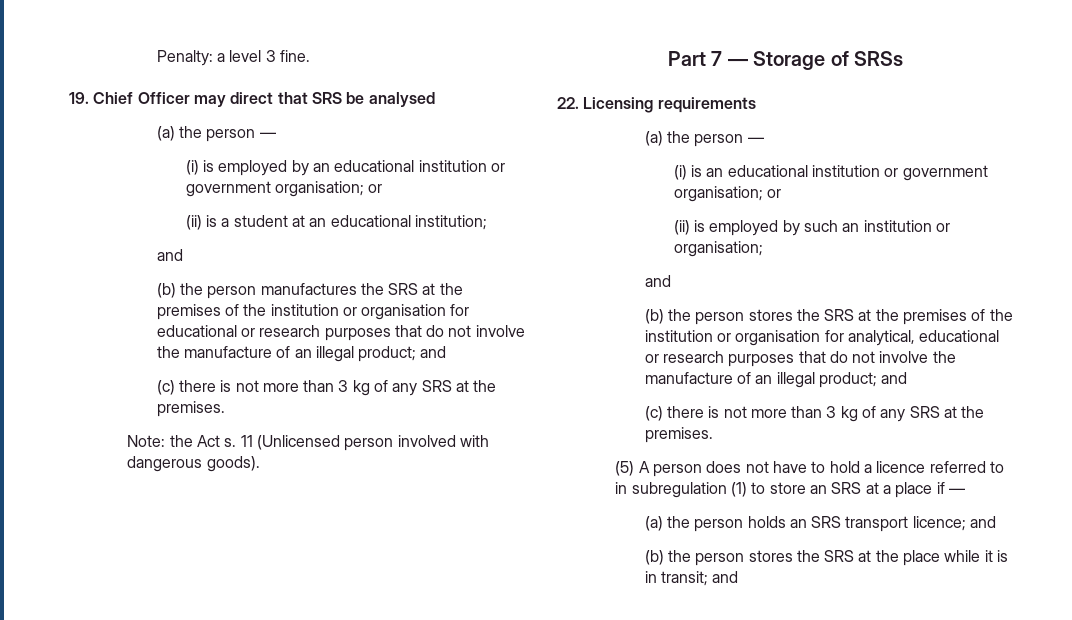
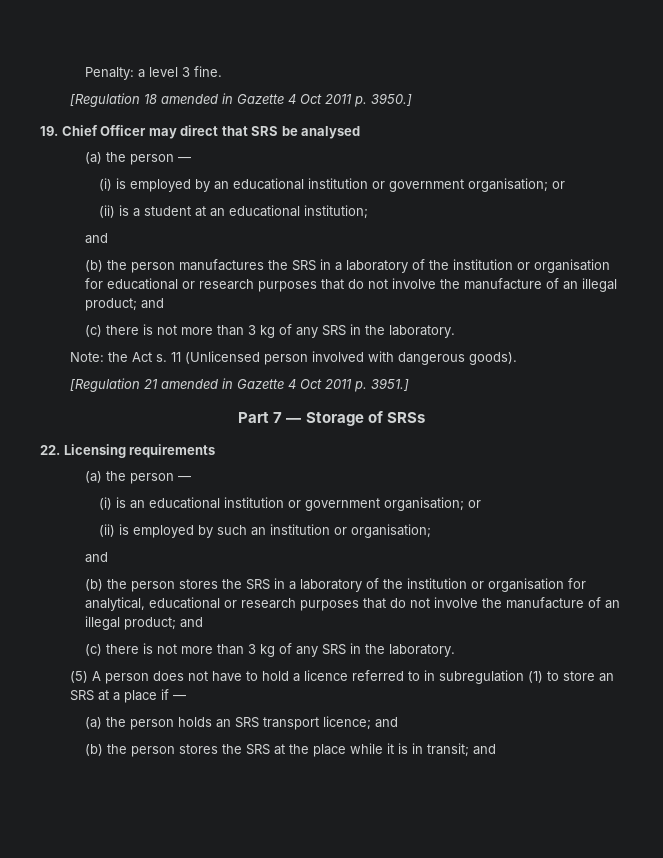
(310, 56) none -> [69,93,412,107] // [Regulation 18 amended in Gazette 4 Oct 2011 p. 3950.]
[422,283,463,295] [156,304,221,320] at the premises -> [319,259,408,273] in a laboratory
[456,380,497,392] [156,401,225,417] at the premises. -> [349,324,455,338] in the laboratory.
(260, 464) none -> [69,378,409,392] // [Regulation 21 amended in Gazette 4 Oct 2011 p. 3951.]
[858,309,968,325] at the premises -> [273,578,362,592] in a laboratory
[944,406,985,418] [644,427,713,443] at the premises. -> [349,643,455,657] in the laboratory.

